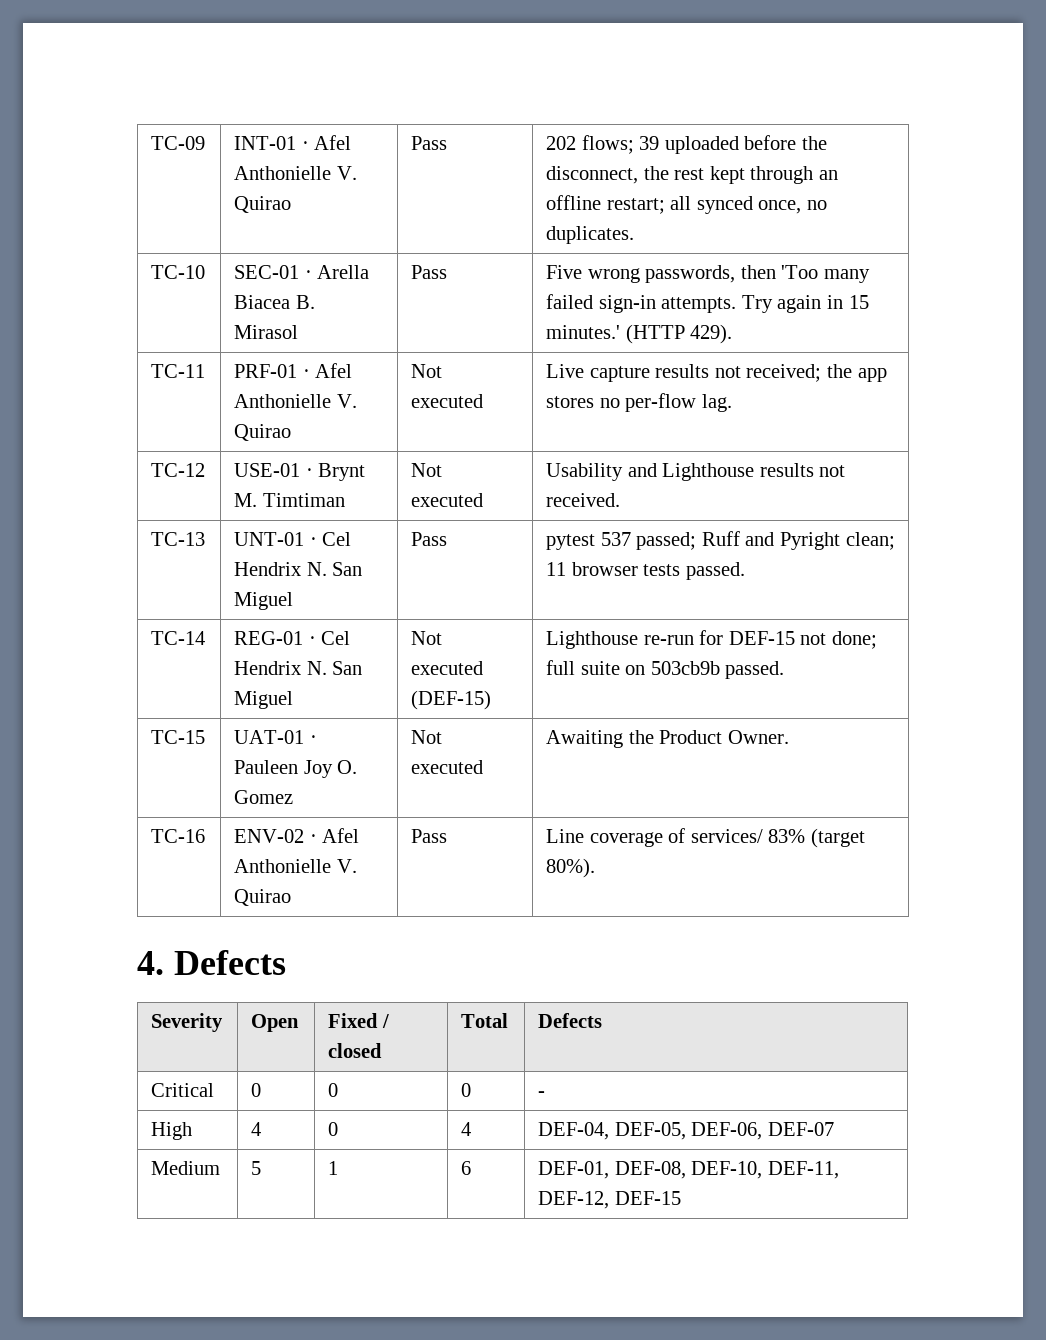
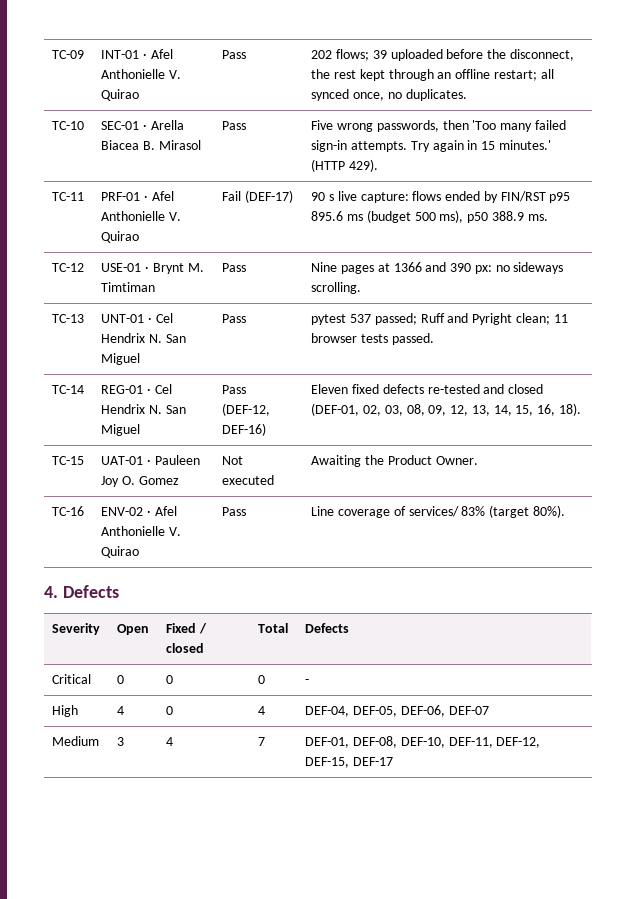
[411,364,443,378] [411,394,484,408] [546,364,887,382] [546,393,732,412] Not executed | Live capture results not received; the app stores no per-flow lag. -> [222,190,293,203] [311,191,571,203] [311,210,548,223] Fail (DEF-17) | 90 s live capture: flows ended by FIN/RST p95 895.6 ms (budget 500 ms), p50 388.9 ms.
[411,463,443,477] [411,493,484,507] [546,463,846,481] [546,493,621,507] Not executed | Usability and Lighthouse results not received. -> [222,263,247,272] [311,262,564,274] [311,282,362,294] Pass | Nine pages at 1366 and 390 px: no sideways scrolling.
[411,631,443,645] [411,661,484,675] [411,690,492,710] [546,630,877,649] [546,660,785,679] Not executed (DEF-15) | Lighthouse re-run for DEF-15 not done; full suite on 503cb9b passed. -> [222,385,247,394] [222,403,271,416] [222,423,267,436] [311,384,544,394] [311,403,582,416] Pass (DEF-12, DEF-16) | Eleven fixed defects re-tested and closed (DEF-01, 02, 03, 08, 09, 12, 13, 14, 15, 16, 18).
[251,1161,262,1175] [328,1161,339,1175] [461,1161,472,1175] 5 | 1 | 6 -> [117,737,125,746] [166,737,174,746] [258,737,266,746] 3 | 4 | 7
[614,1191,681,1205] DEF-15 -> [305,757,393,768] DEF-15, DEF-17

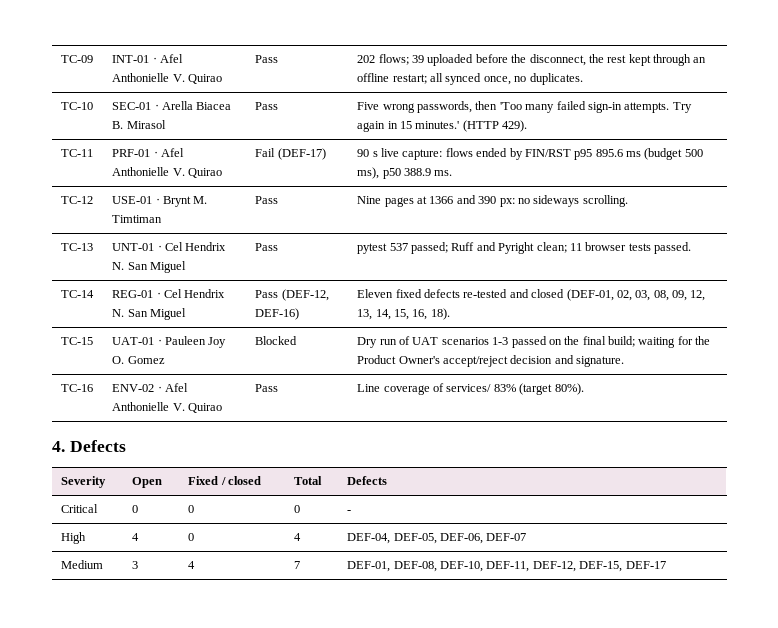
[222,456,244,465] [222,475,275,485] [311,455,478,467] Not executed | Awaiting the Product Owner. -> [255,336,298,345] [357,336,711,348] [357,355,625,367] Blocked | Dry run of UAT scenarios 1-3 passed on the final build; waiting for the Product Owner's accept/reject decision and signature.

